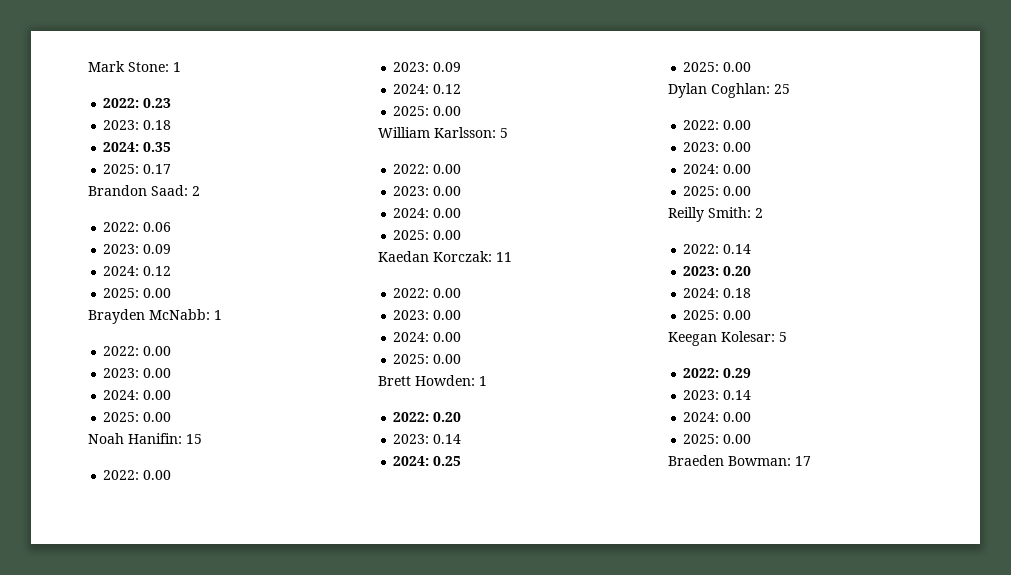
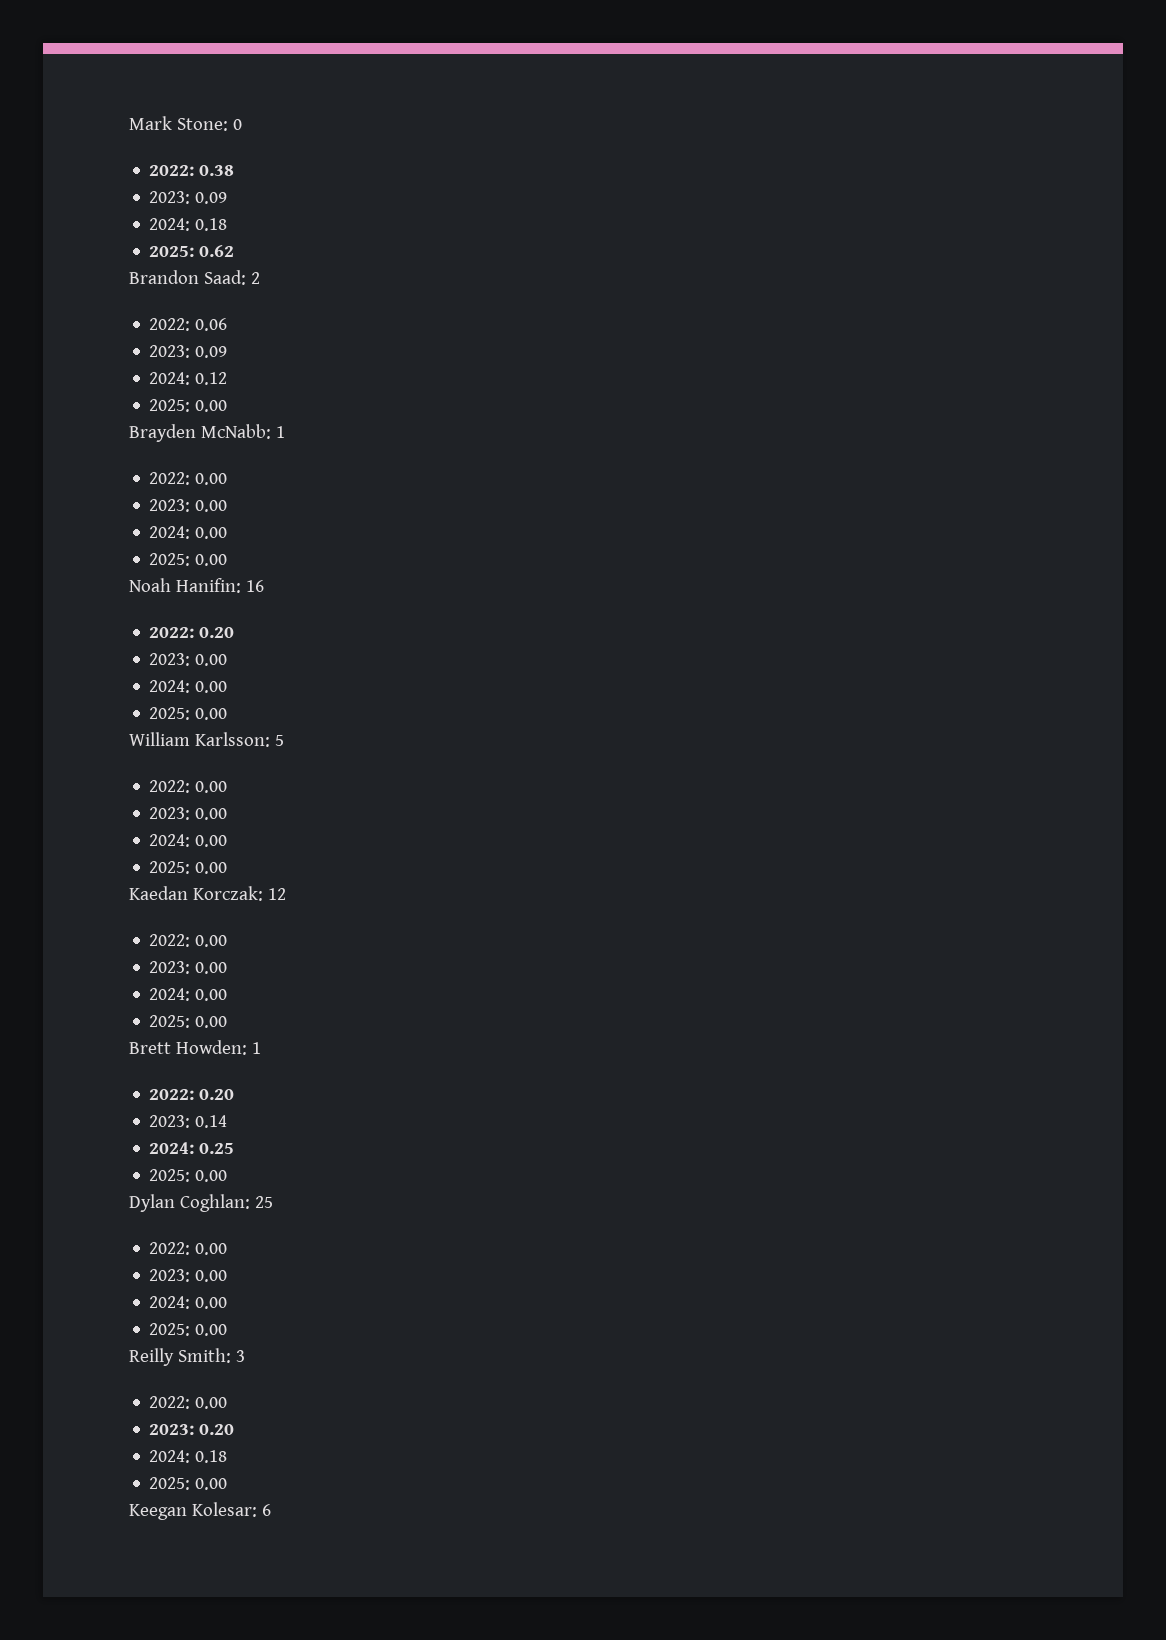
[173,62,181,72] [103,98,172,108] [103,120,172,130] [103,142,172,152] [103,164,172,174] 1 // 2022: 0.23 // 2023: 0.18 // 2024: 0.35 // 2025: 0.17 -> [232,119,242,130] [149,165,235,176] [149,191,228,204] [149,218,228,231] [149,245,235,257] 0 // 2022: 0.38 // 2023: 0.09 // 2024: 0.18 // 2025: 0.62
[186,434,202,444] [103,470,172,480] [393,62,462,72] [393,84,462,94] 15 // 2022: 0.00 // 2023: 0.09 // 2024: 0.12 -> [245,580,264,592] [149,627,235,638] [149,653,228,666] [149,680,228,693] 16 // 2022: 0.20 // 2023: 0.00 // 2024: 0.00
[496,252,512,262] 11 -> [267,888,286,900] 12
[755,208,763,218] [683,244,752,254] 2 // 2022: 0.14 -> [235,1350,245,1362] [149,1396,228,1409] 3 // 2022: 0.00
[779,332,787,342] [683,368,752,378] [683,390,752,400] [683,412,752,422] [683,434,752,444] [668,455,811,466] 5 // 2022: 0.29 // 2023: 0.14 // 2024: 0.00 // 2025: 0.00 // Braeden Bowman: 17 -> [261,1504,271,1516] 6

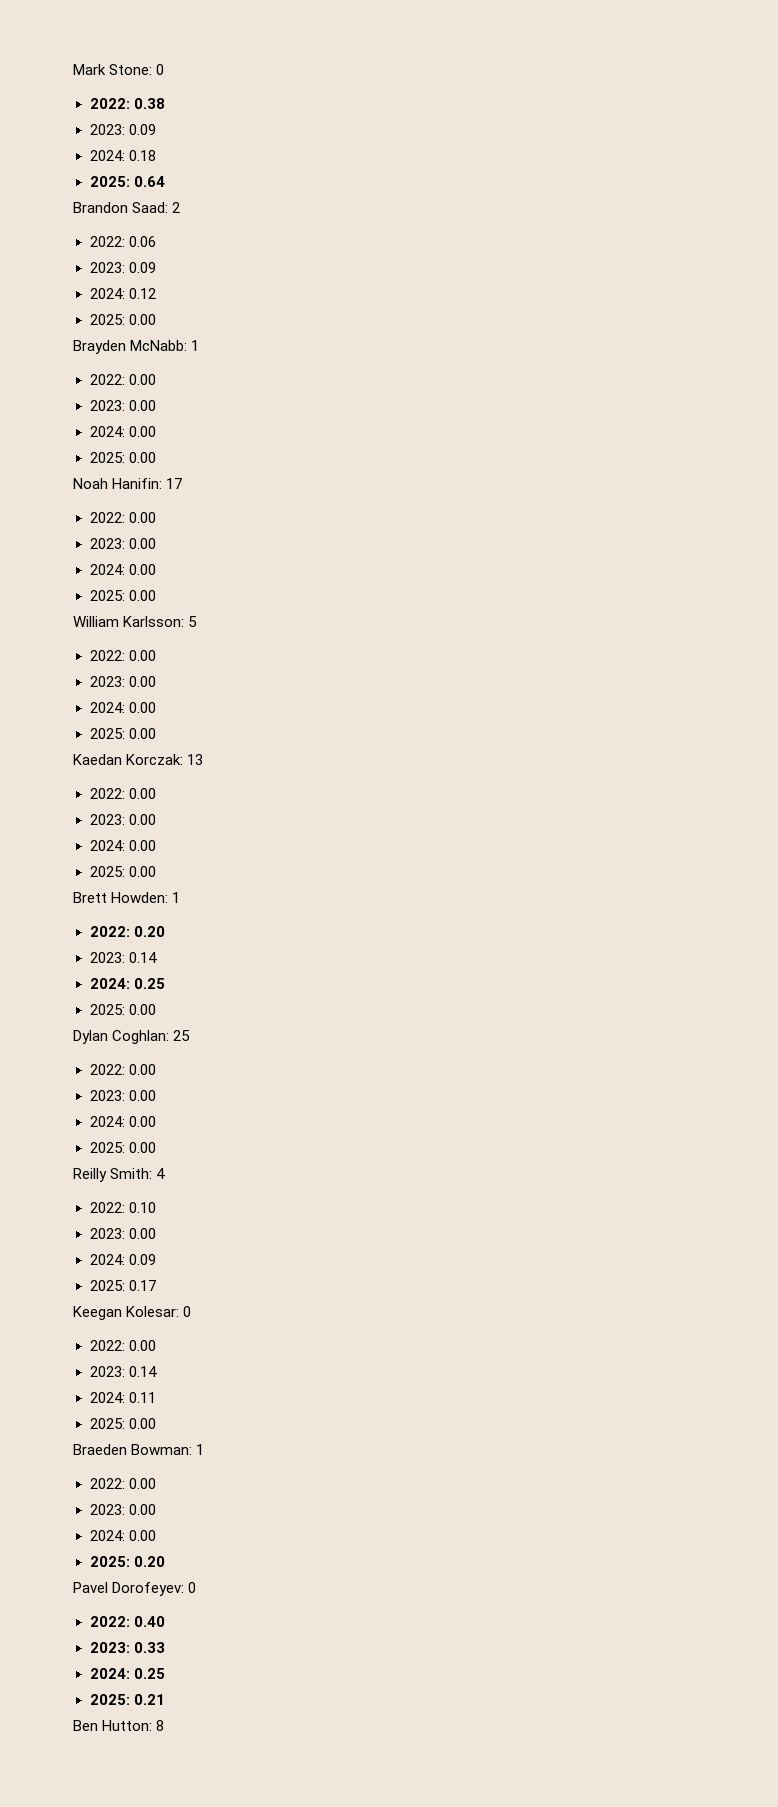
[199,245,235,257] 0.62 -> [133,176,165,187] 0.64
[245,580,264,592] [149,627,235,638] 16 // 2022: 0.20 -> [166,478,183,489] [89,512,156,523] 17 // 2022: 0.00
[267,888,286,900] 12 -> [187,754,204,765] 13
[235,1350,245,1362] [149,1396,228,1409] [149,1424,235,1435] [149,1450,228,1463] [149,1477,228,1490] [129,1502,271,1520] 3 // 2022: 0.00 // 2023: 0.20 // 2024: 0.18 // 2025: 0.00 // Keegan Kolesar: 6 -> [156,1168,166,1179] [89,1202,156,1213] [89,1228,156,1239] [89,1254,156,1265] [89,1280,156,1291] [73,1306,192,1320] [89,1340,156,1351] [89,1366,157,1377] [89,1392,156,1403] [89,1418,156,1429] [73,1444,205,1455] [89,1478,156,1489] [89,1504,156,1515] [89,1530,156,1541] [89,1556,165,1567] [73,1582,197,1596] [89,1616,165,1627] [89,1642,165,1653] [89,1668,165,1679] [89,1694,165,1705] [73,1720,165,1731] 4 // 2022: 0.10 // 2023: 0.00 // 2024: 0.09 // 2025: 0.17 // Keegan Kolesar: 0 // 2022: 0.00 // 2023: 0.14 // 2024: 0.11 // 2025: 0.00 // Braeden Bowman: 1 // 2022: 0.00 // 2023: 0.00 // 2024: 0.00 // 2025: 0.20 // Pavel Dorofeyev: 0 // 2022: 0.40 // 2023: 0.33 // 2024: 0.25 // 2025: 0.21 // Ben Hutton: 8

